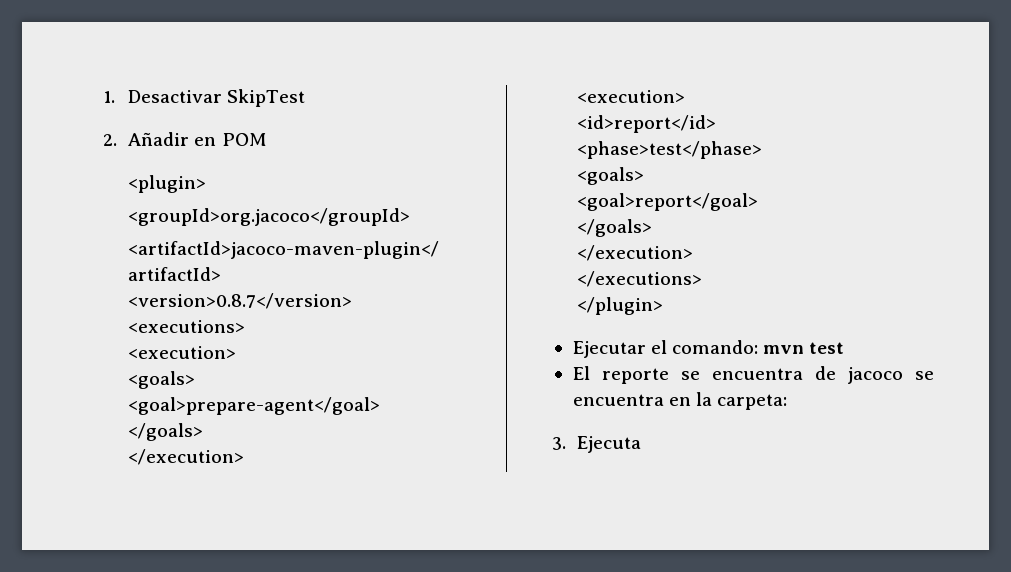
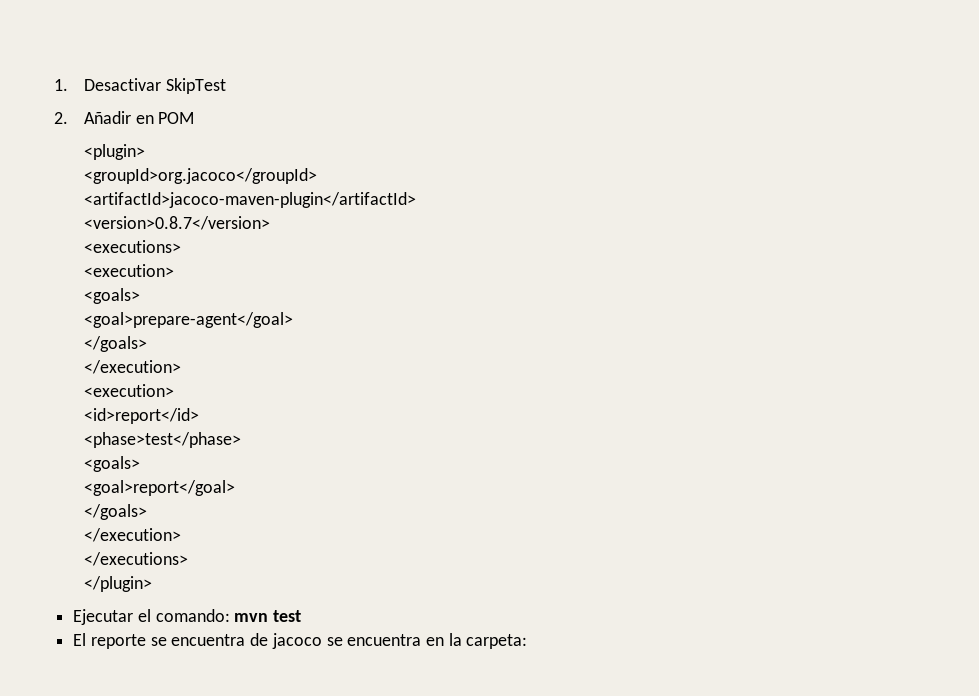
[551,436,642,453] // 3. Ejecuta -> (528, 641) none

